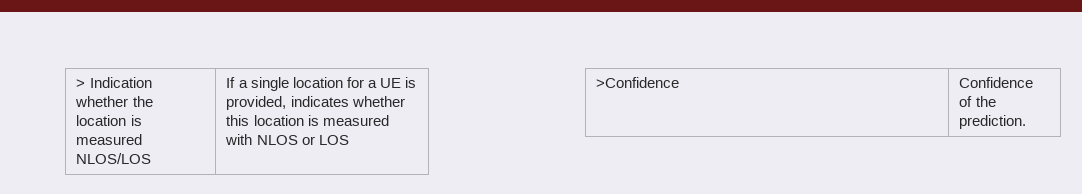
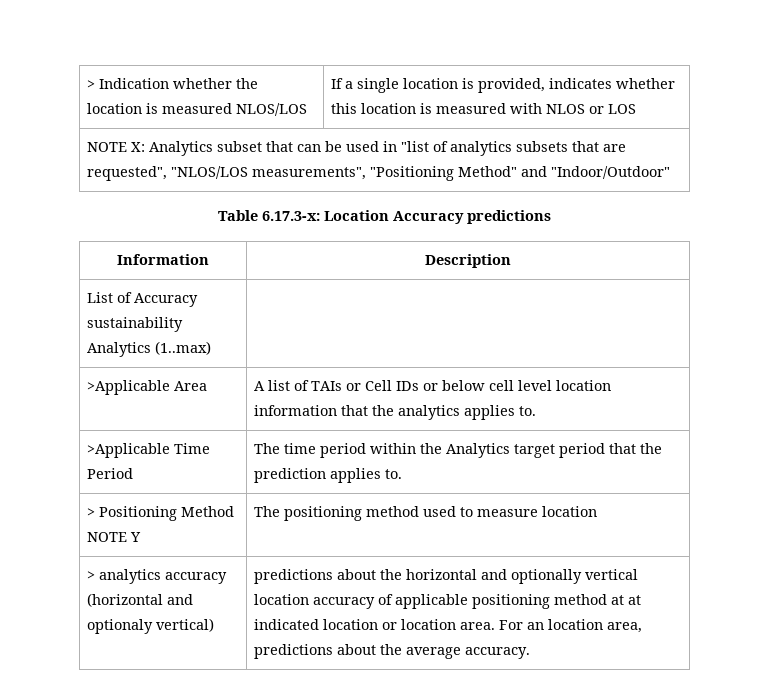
[346,77,401,88] for a UE -> (459, 83) none
[596,77,680,88] [959,77,1034,88] [959,96,996,107] [959,115,1027,129] >Confidence | Confidence of the prediction. -> [87,141,627,156] [87,166,671,181] [218,210,551,224] [117,254,209,265] [425,254,512,268] [87,292,199,307] [87,317,184,332] [87,341,212,357] [87,380,208,395] [254,380,612,391] [254,405,537,420] [87,443,211,458] [87,468,134,479] [254,443,663,458] [254,468,403,483] [87,506,235,521] [87,532,142,542] [254,506,598,521] [87,569,228,584] [87,593,194,607] [87,618,215,634] [254,569,639,584] [254,594,642,609] [254,619,643,633] [254,644,531,659] NOTE X: Analytics subset that can be used in "list of analytics subsets that are requested", "NLOS/LOS measurements", "Positioning Method" and "Indoor/Outdoor" // Table 6.17.3-x: Location Accuracy predictions // Information | Description // List of Accuracy sustainability Analytics (1..max) | // >Applicable Area | A list of TAIs or Cell IDs or below cell level location information that the analytics applies to. // >Applicable Time Period | The time period within the Analytics target period that the prediction applies to. // > Positioning Method NOTE Y | The positioning method used to measure location // > analytics accuracy (horizontal and optionaly vertical) | predictions about the horizontal and optionally vertical location accuracy of applicable positioning method at at indicated location or location area. For an location area, predictions about the average accuracy.

